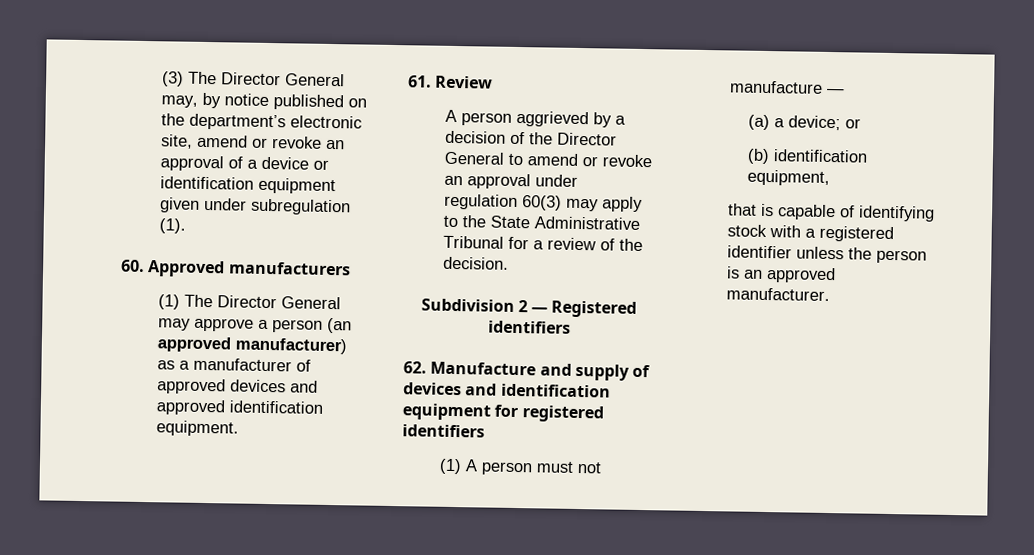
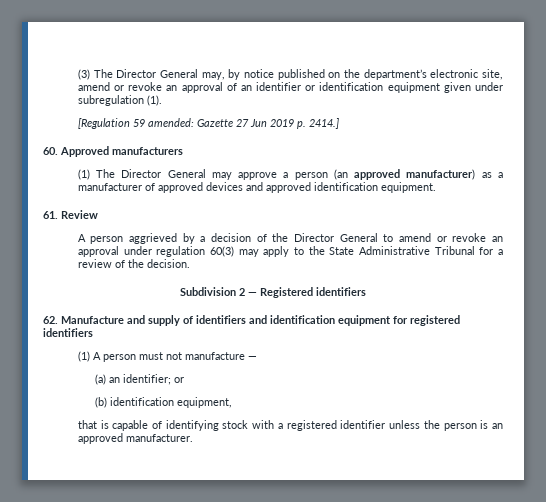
[247,156,310,170] a device -> [240,82,302,91] an identifier
(187, 226) none -> [77,118,339,129] // [Regulation 59 amended: Gazette 27 Jun 2019 p. 2414.]
[403,382,462,396] devices -> [196,315,246,324] identifiers
[774,115,842,131] a device; -> [109,374,172,385] an identifier;

